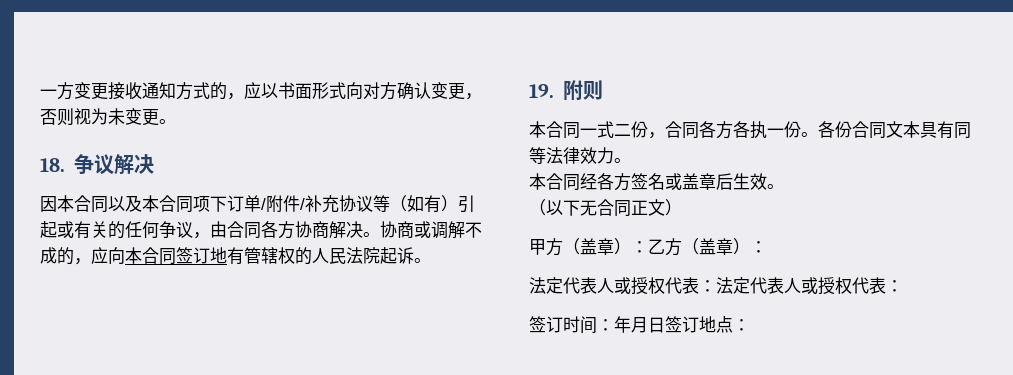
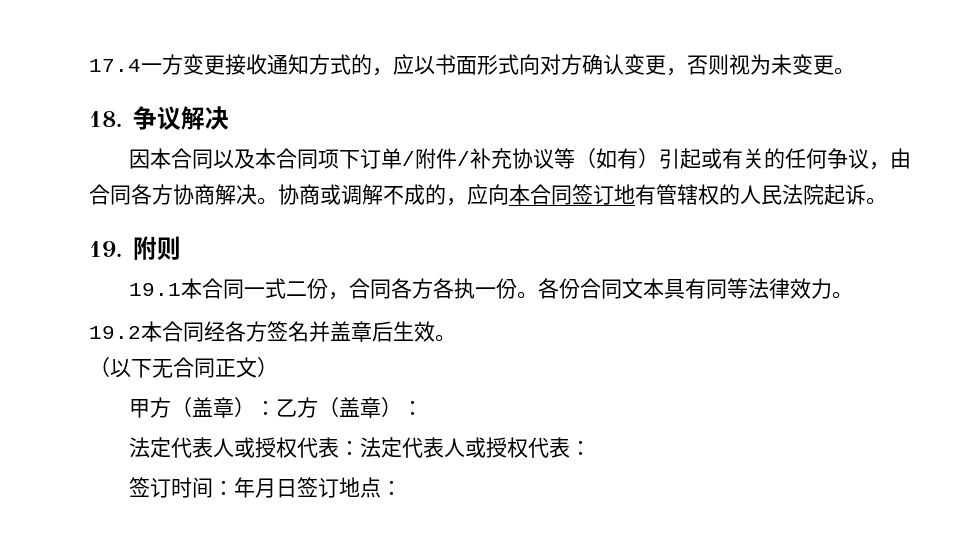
(40, 93) none -> [89,59,141,72] 17.4
(603, 90) none -> [128,283,181,296] 19.1
(631, 160) none -> [89,326,141,339] 19.2
[665,173,682,190] 或 -> [309,321,330,342] 并

